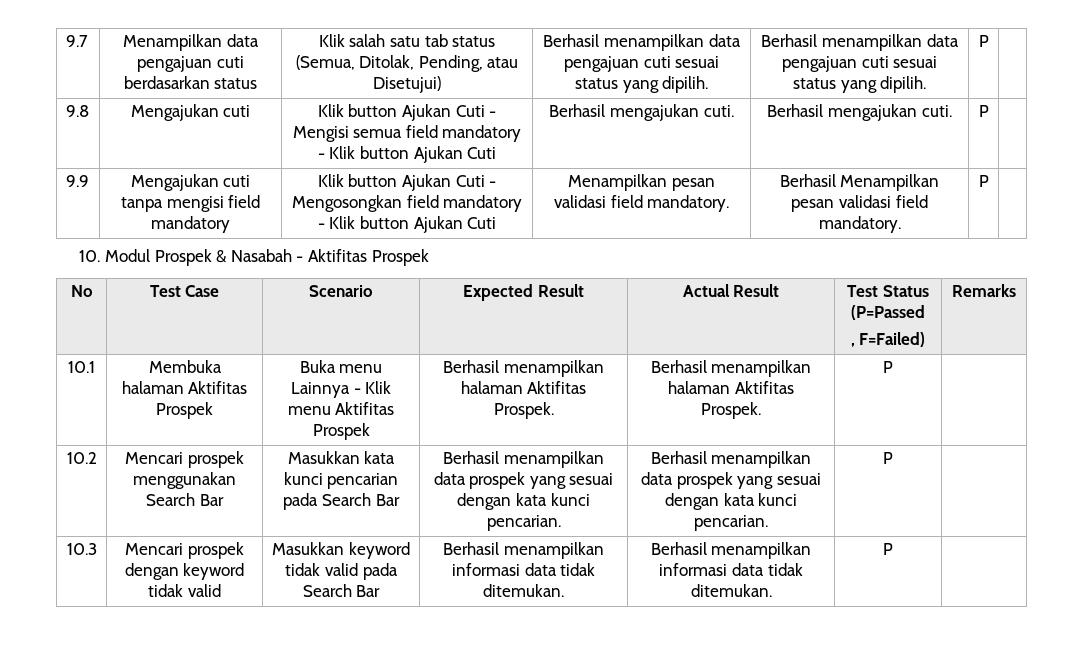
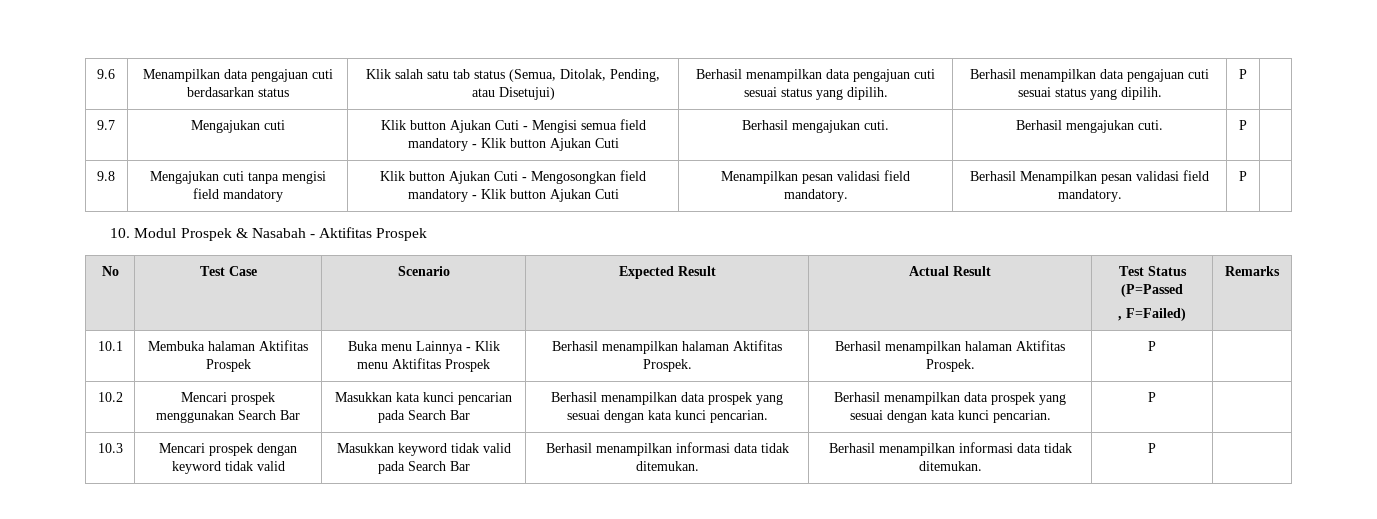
[65,35,88,47] 9.7 -> [96,69,115,79] 9.6
[65,105,89,117] 9.8 -> [96,120,115,130] 9.7
[65,175,89,187] 9.9 -> [96,171,115,181] 9.8

